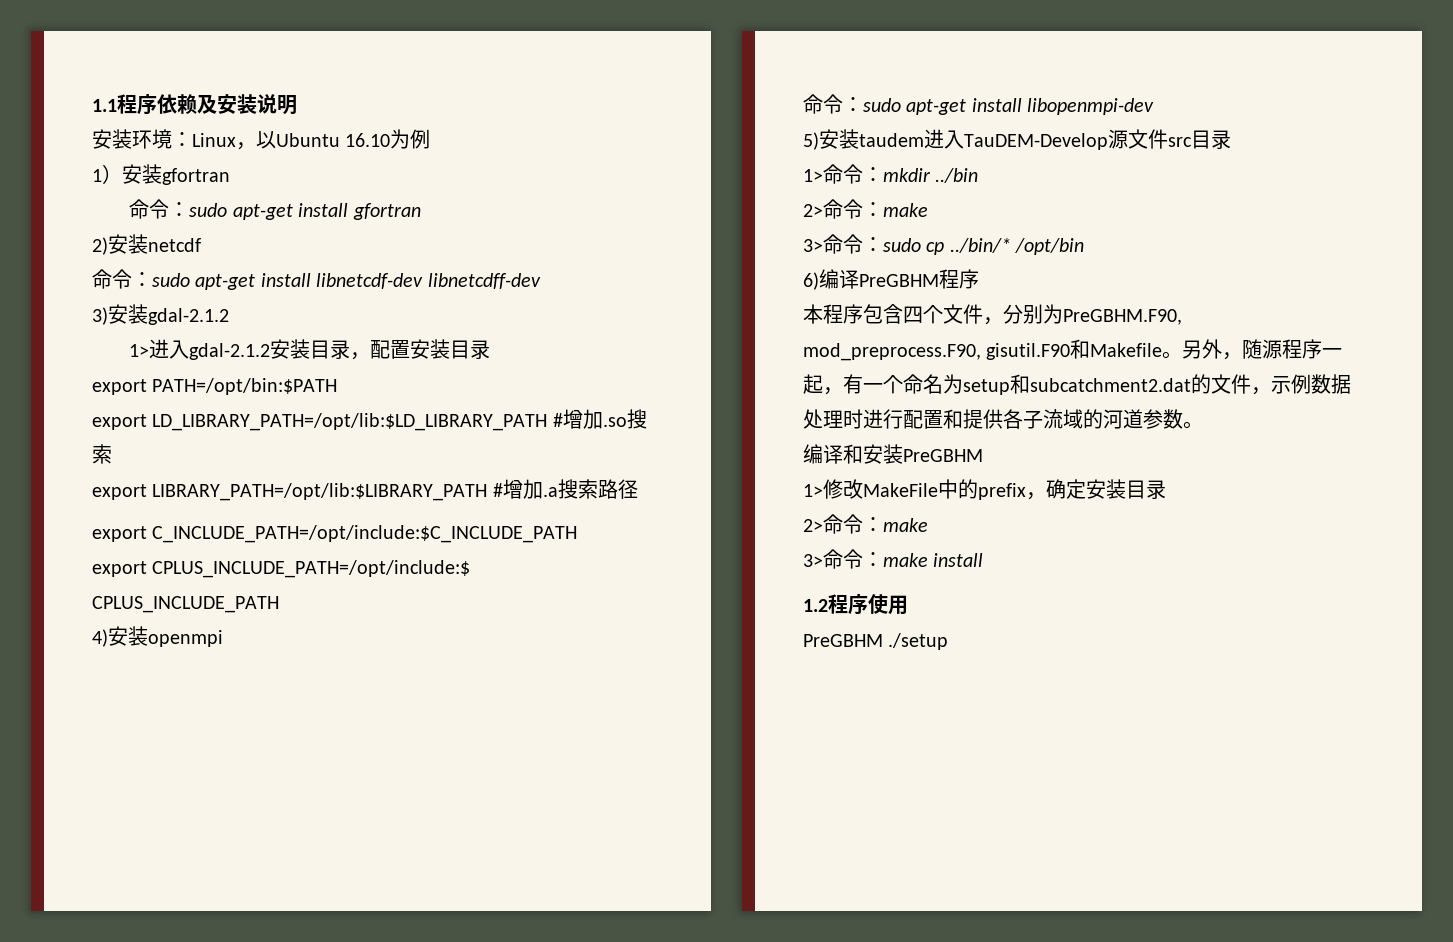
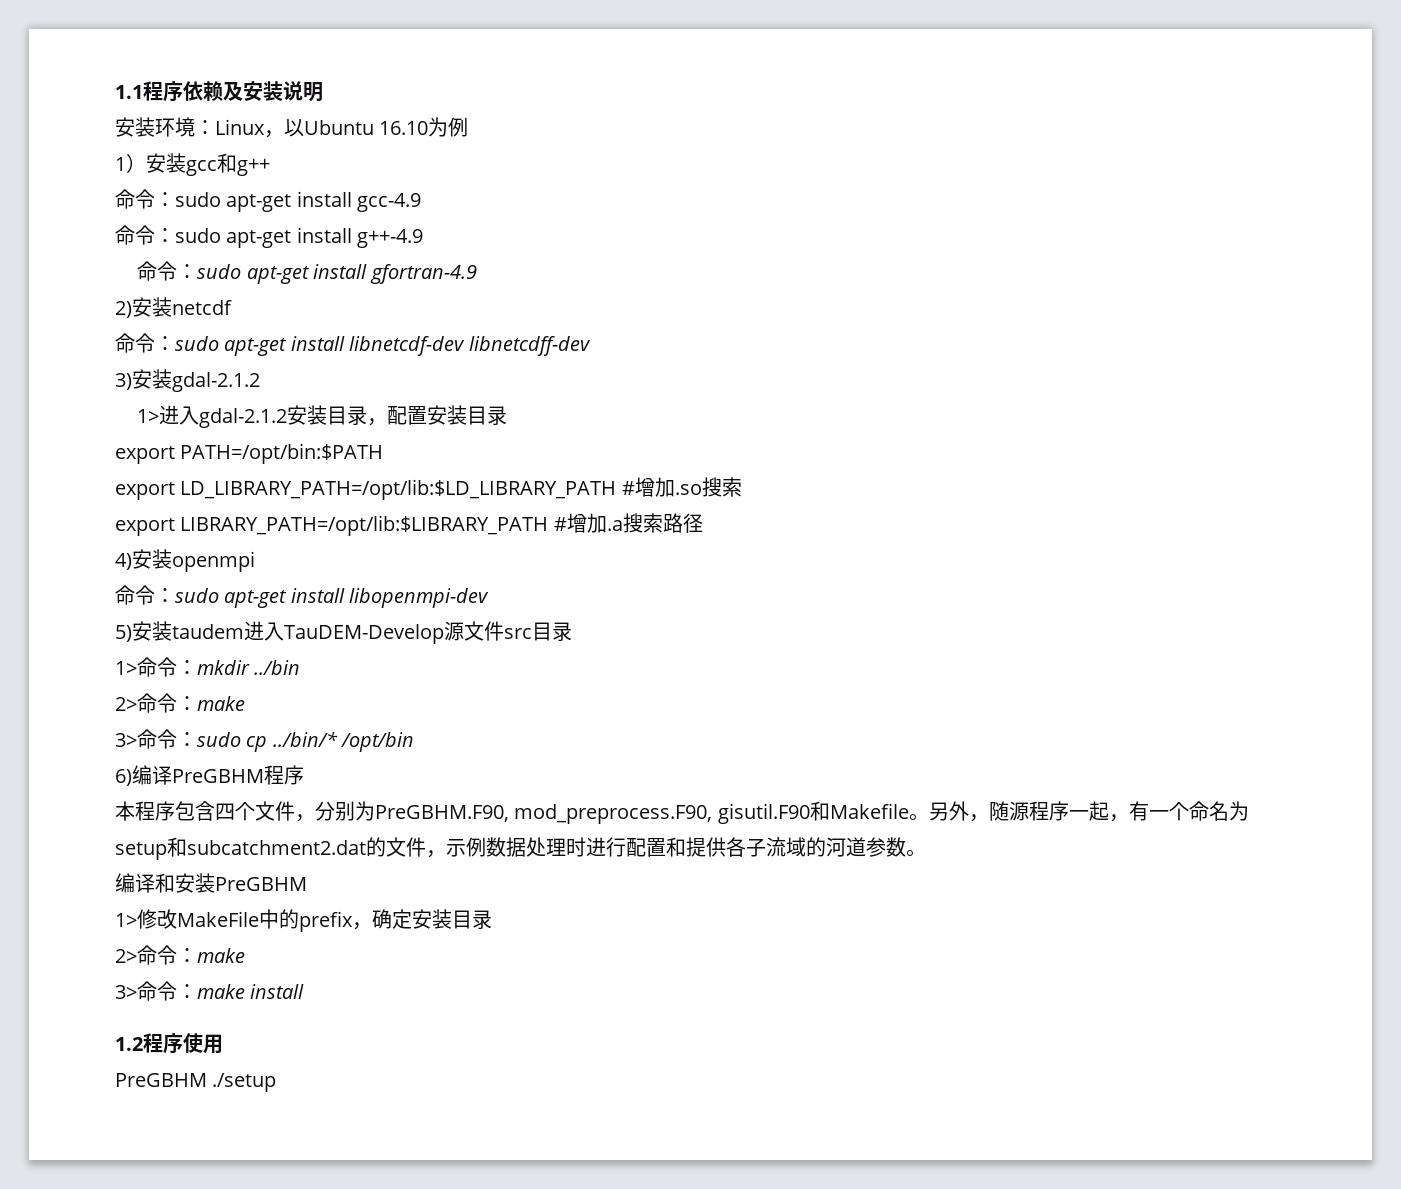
[162,168,230,185] [129,199,421,220] gfortran // 命令：sudo apt-get install gfortran -> [186,153,270,176] [115,189,422,212] [115,225,424,248] [137,261,477,284] gcc和g++ // 命令：sudo apt-get install gcc-4.9 // 命令：sudo apt-get install g++-4.9 // 命令：sudo apt-get install gfortran-4.9
[92,525,578,543] [92,560,471,578] [92,596,279,613] // export C_INCLUDE_PATH=/opt/include:$C_INCLUDE_PATH // export CPLUS_INCLUDE_PATH=/opt/include:$ CPLUS_INCLUDE_PATH -> (703, 523) none

